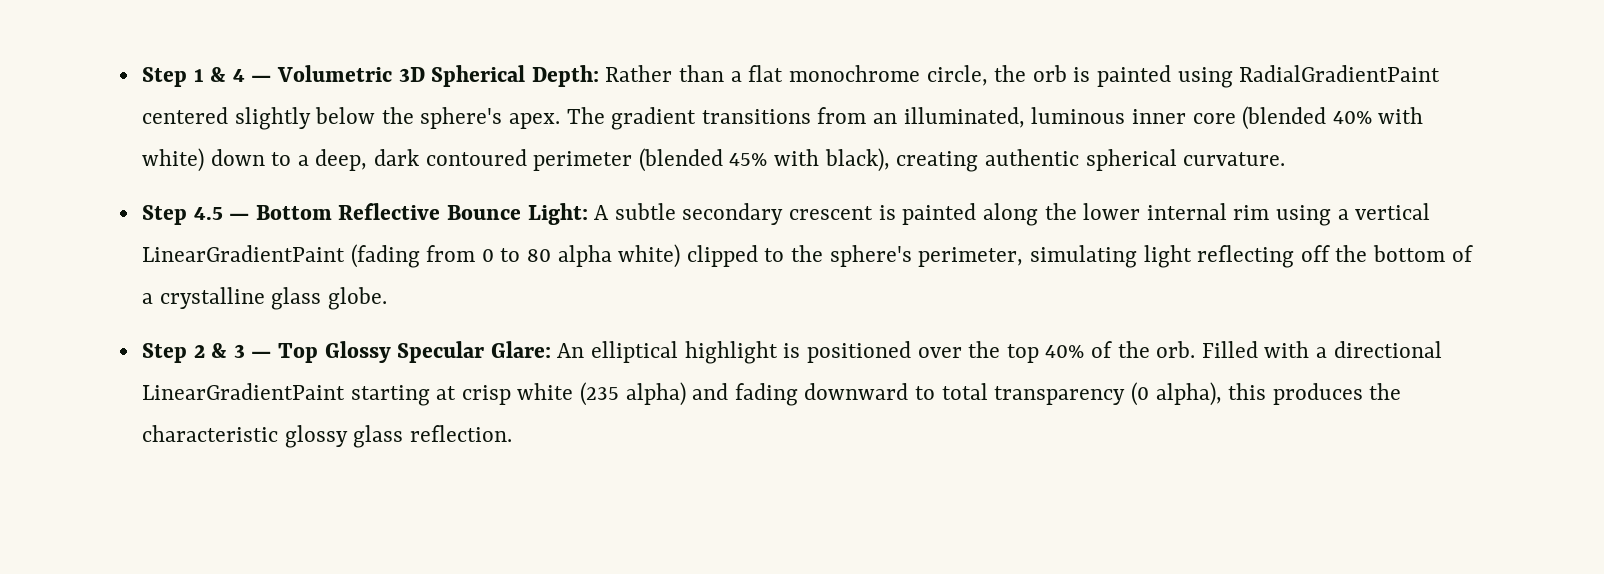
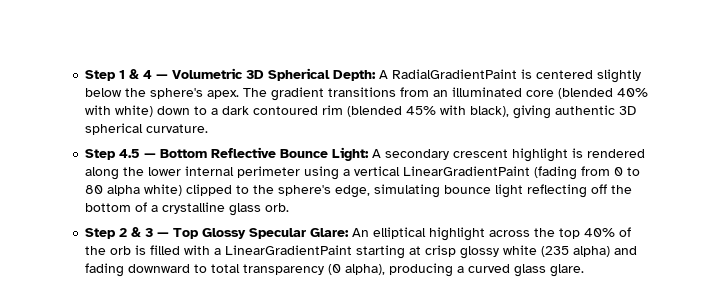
[605,65,1441,88] Rather than a flat monochrome circle, the orb is painted using RadialGradientPaint -> [379,69,533,79] A RadialGradientPaint is
[903,107,1186,128] illuminated, luminous inner -> [452,87,523,97] illuminated
[315,149,368,171] deep, -> (219, 111) none
[533,151,633,171] perimeter -> [322,105,344,115] rim
[896,149,1079,172] creating authentic -> [513,105,637,119] giving authentic 3D
[614,203,676,220] subtle -> (382, 153) none
[878,203,977,225] is painted -> [512,148,646,162] highlight is rendered
[1233,205,1270,220] rim -> [237,166,301,178] perimeter
[918,245,1137,268] perimeter, simulating -> [335,184,492,198] edge, simulating bounce
[327,287,387,310] globe. -> [265,203,290,212] orb.
[783,341,962,363] is positioned over -> [489,230,531,237] across
[1156,341,1258,358] orb. Filled -> [110,245,181,255] orb is filled
[1333,341,1442,358] directional -> (222, 251) none
(511, 395) none -> [460,246,500,259] glossy
[1228,383,1402,405] [141,425,512,448] this produces the characteristic glossy glass reflection. -> [389,263,585,277] producing a curved glass glare.

